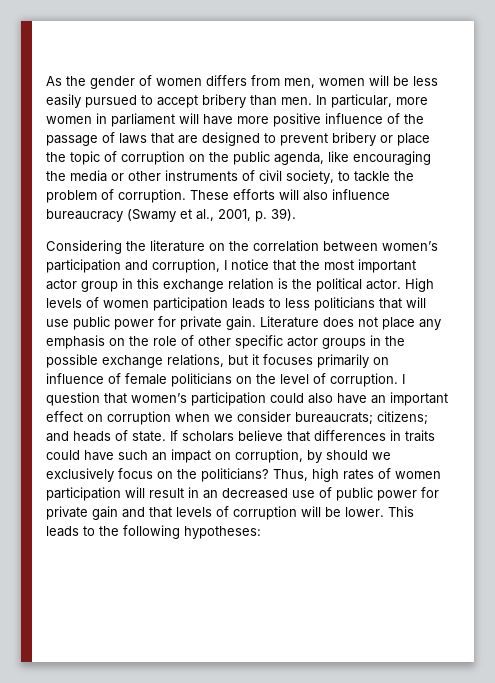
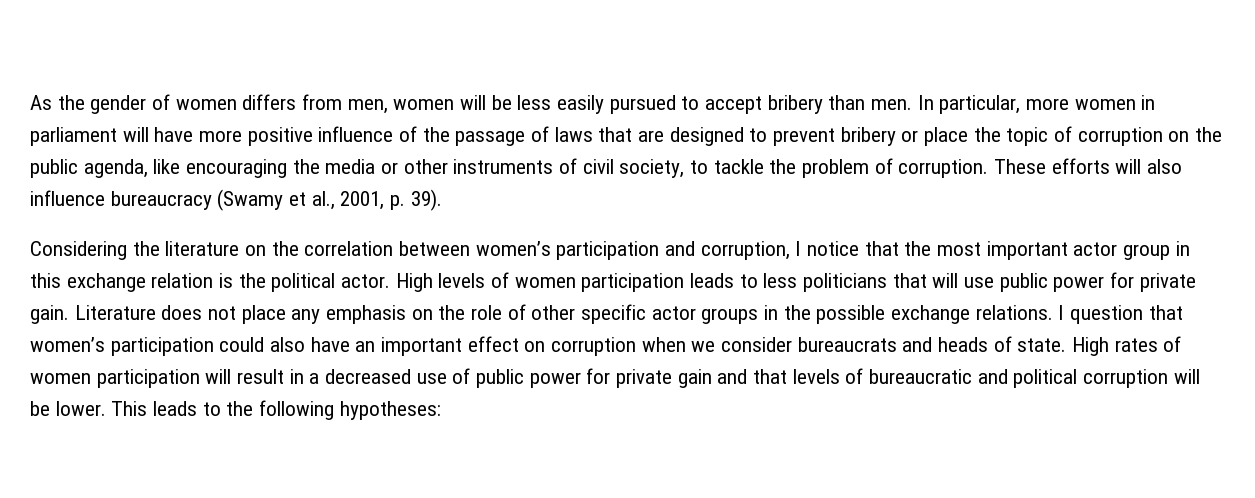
[167,354,389,368] [46,373,398,387] relations, but it focuses primarily on influence of female politicians on the level of corruption. -> [975,305,1053,320] relations.
[295,411,428,425] bureaucrats; citizens; -> [797,337,897,352] bureaucrats
[170,430,435,442] [46,449,391,463] [46,468,339,482] If scholars believe that differences in traits could have such an impact on corruption, by should we exclusively focus on the politicians? Thus, high -> [1072,337,1110,356] High
[203,490,218,499] an -> [309,373,320,384] a
(229, 511) none -> [869,369,1078,388] bureaucratic and political

